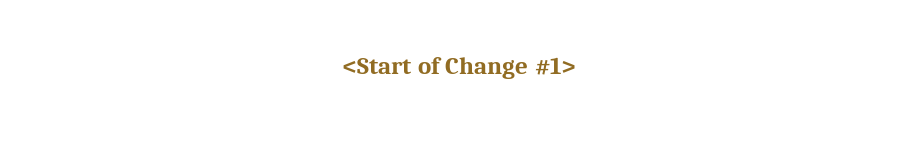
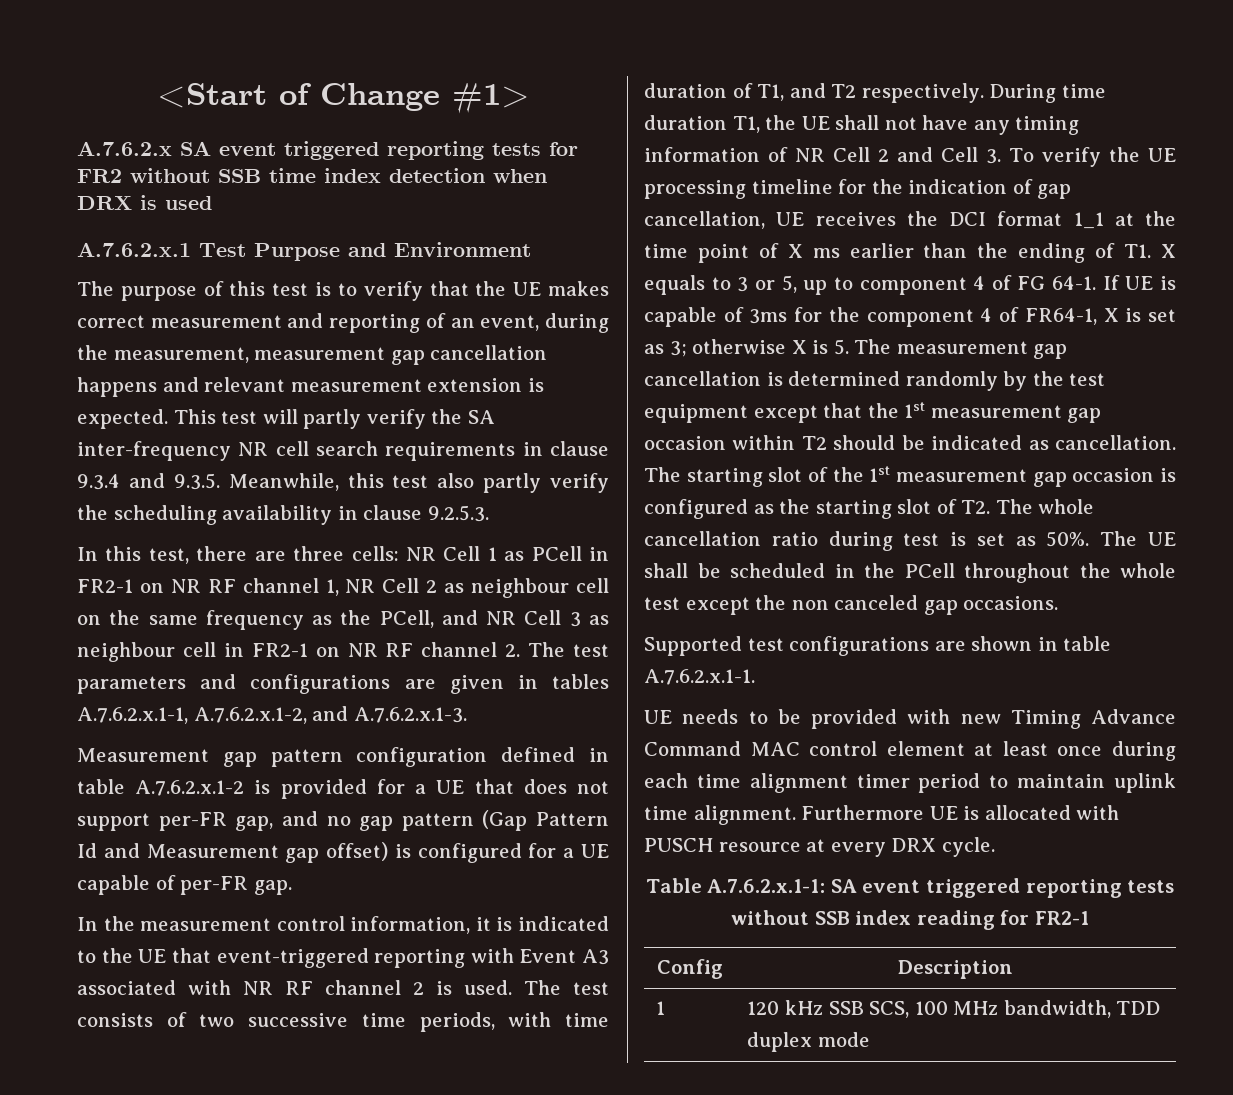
(576, 66) none -> [77,141,578,160] [77,168,547,183] [77,195,212,210] [77,242,531,261] [77,281,609,301] [77,313,609,333] [77,345,548,365] [77,377,544,397] [77,409,495,429] [77,441,609,461] [77,473,609,493] [77,505,489,525] [77,546,610,564] [77,578,610,598] [77,610,609,630] [77,642,609,662] [77,674,610,694] [77,706,467,724] [77,747,609,767] [77,779,609,799] [77,810,609,831] [77,842,609,863] [77,875,292,895] [77,916,609,934] [77,948,609,968] [77,980,609,995] [77,1012,609,1032] [644,83,1106,103] [644,115,1080,135] [644,147,1176,167] [644,179,1072,199] [644,211,1176,229] [644,243,1176,263] [644,275,1176,295] [644,307,1176,327] [644,339,1068,359] [644,371,1106,391] [644,402,1102,423] [644,435,1176,450] [644,466,1176,487] [644,499,1095,519] [644,531,1176,551] [644,563,1176,583] [644,595,1059,615] [644,636,1112,656] [644,669,755,685] [644,709,1176,729] [644,741,1176,761] [644,773,1176,793] [644,805,1120,825] [644,837,995,857] [645,878,1175,898] [731,910,1089,930] [657,959,723,979] [898,960,1013,979] [656,1001,666,1015] [747,1000,1161,1018] [747,1032,871,1052] // A.7.6.2.x SA event triggered reporting tests for FR2 without SSB time index detection when DRX is used // A.7.6.2.x.1 Test Purpose and Environment // The purpose of this test is to verify that the UE makes correct measurement and reporting of an event, during the measurement, measurement gap cancellation happens and relevant measurement extension is expected. This test will partly verify the SA inter-frequency NR cell search requirements in clause 9.3.4 and 9.3.5. Meanwhile, this test also partly verify the scheduling availability in clause 9.2.5.3. // In this test, there are three cells: NR Cell 1 as PCell in FR2-1 on NR RF channel 1, NR Cell 2 as neighbour cell on the same frequency as the PCell, and NR Cell 3 as neighbour cell in FR2-1 on NR RF channel 2. The test parameters and configurations are given in tables A.7.6.2.x.1-1, A.7.6.2.x.1-2, and A.7.6.2.x.1-3. // Measurement gap pattern configuration defined in table A.7.6.2.x.1-2 is provided for a UE that does not support per-FR gap, and no gap pattern (Gap Pattern Id and Measurement gap offset) is configured for a UE capable of per-FR gap. // In the measurement control information, it is indicated to the UE that event-triggered reporting with Event A3 associated with NR RF channel 2 is used. The test consists of two successive time periods, with time duration of T1, and T2 respectively. During time duration T1, the UE shall not have any timing information of NR Cell 2 and Cell 3. To verify the UE processing timeline for the indication of gap cancellation, UE receives the DCI format 1_1 at the time point of X ms earlier than the ending of T1. X equals to 3 or 5, up to component 4 of FG 64-1. If UE is capable of 3ms for the component 4 of FR64-1, X is set as 3; otherwise X is 5. The measurement gap cancellation is determined randomly by the test equipment except that the 1st measurement gap occasion within T2 should be indicated as cancellation. The starting slot of the 1st measurement gap occasion is configured as the starting slot of T2. The whole cancellation ratio during test is set as 50%. The UE shall be scheduled in the PCell throughout the whole test except the non canceled gap occasions. // Supported test configurations are shown in table A.7.6.2.x.1-1. // UE needs to be provided with new Timing Advance Command MAC control element at least once during each time alignment timer period to maintain uplink time alignment. Furthermore UE is allocated with PUSCH resource at every DRX cycle. // Table A.7.6.2.x.1-1: SA event triggered reporting tests without SSB index reading for FR2-1 // Config | Description // 1 | 120 kHz SSB SCS, 100 MHz bandwidth, TDD duplex mode

